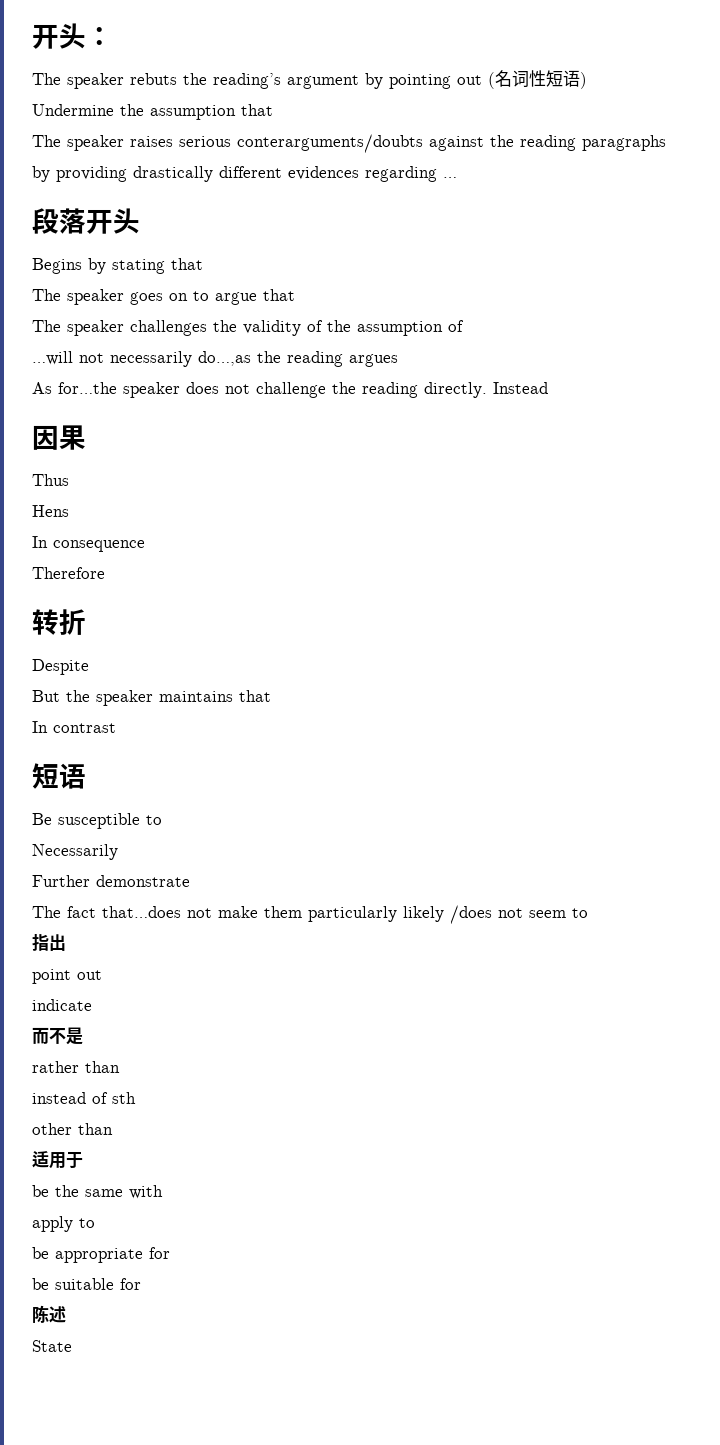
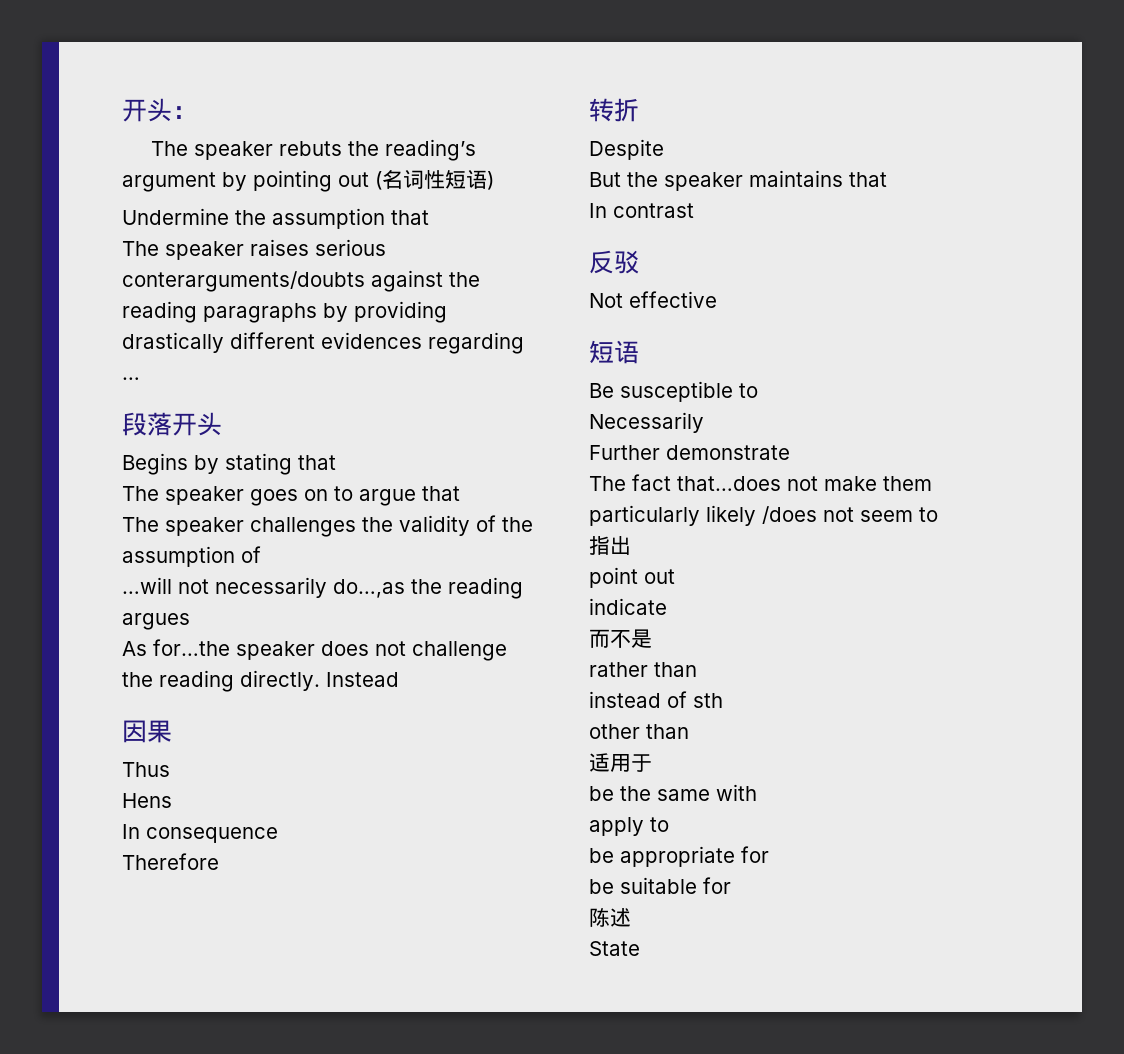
(116, 728) none -> [589,250,639,274] [589,291,717,308] // 反驳 // Not effective

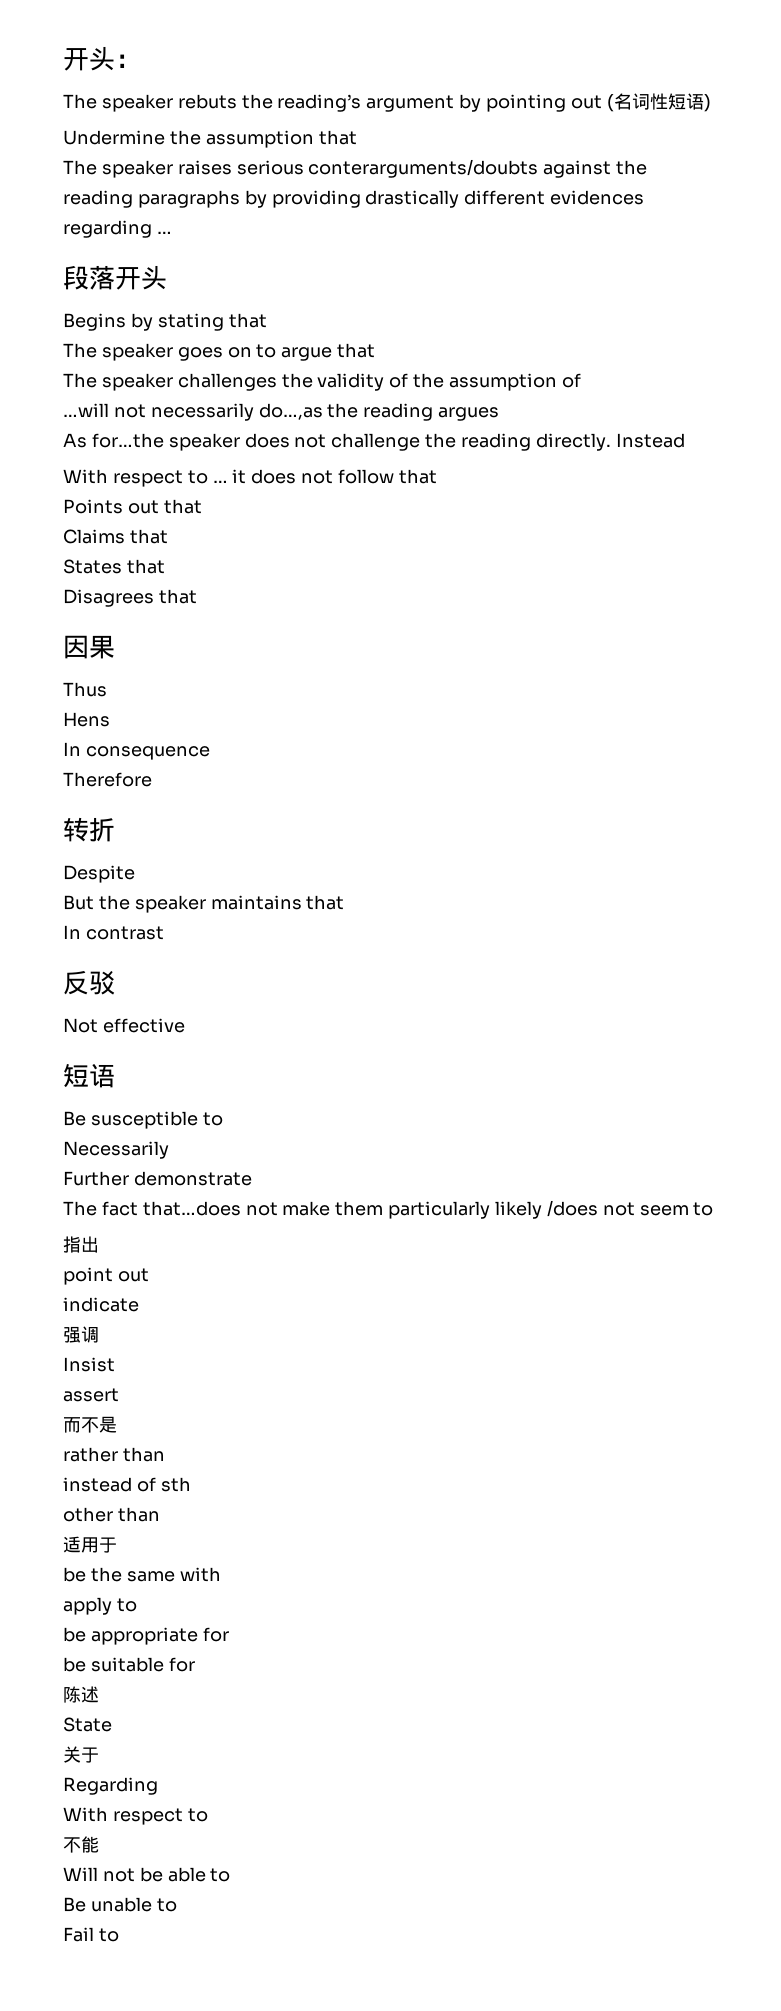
(399, 679) none -> [63,469,437,487] [63,499,202,514] [63,529,168,544] [63,559,165,574] [63,589,197,607] // With respect to … it does not follow that // Points out that // Claims that // States that // Disagrees that
(667, 606) none -> [63,1326,99,1343] [63,1357,115,1372] [63,1388,119,1402] // 强调 // Insist // assert
(640, 948) none -> [63,1746,99,1763] [63,1777,158,1795] [63,1807,208,1825] [63,1836,99,1853] [63,1867,231,1882] [63,1897,177,1912] [63,1927,119,1942] // 关于 // Regarding // With respect to // 不能 // Will not be able to // Be unable to // Fail to

